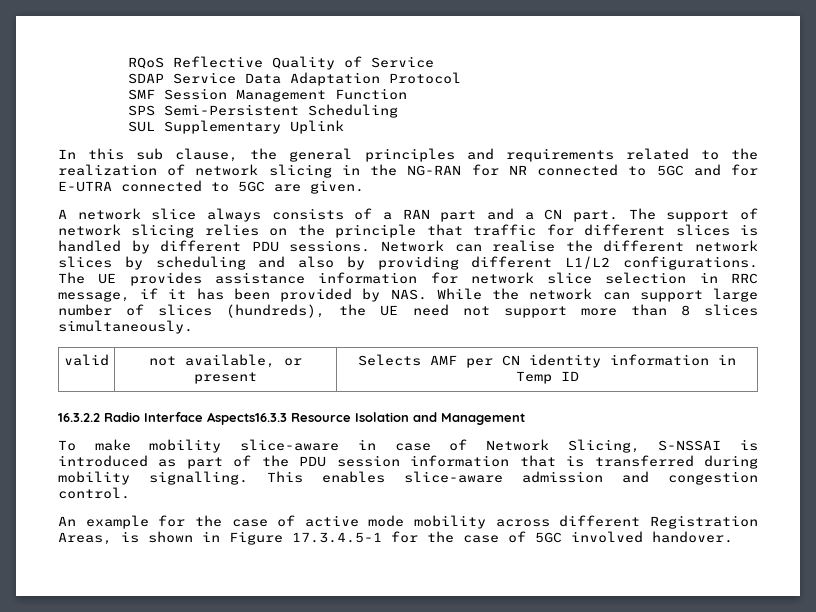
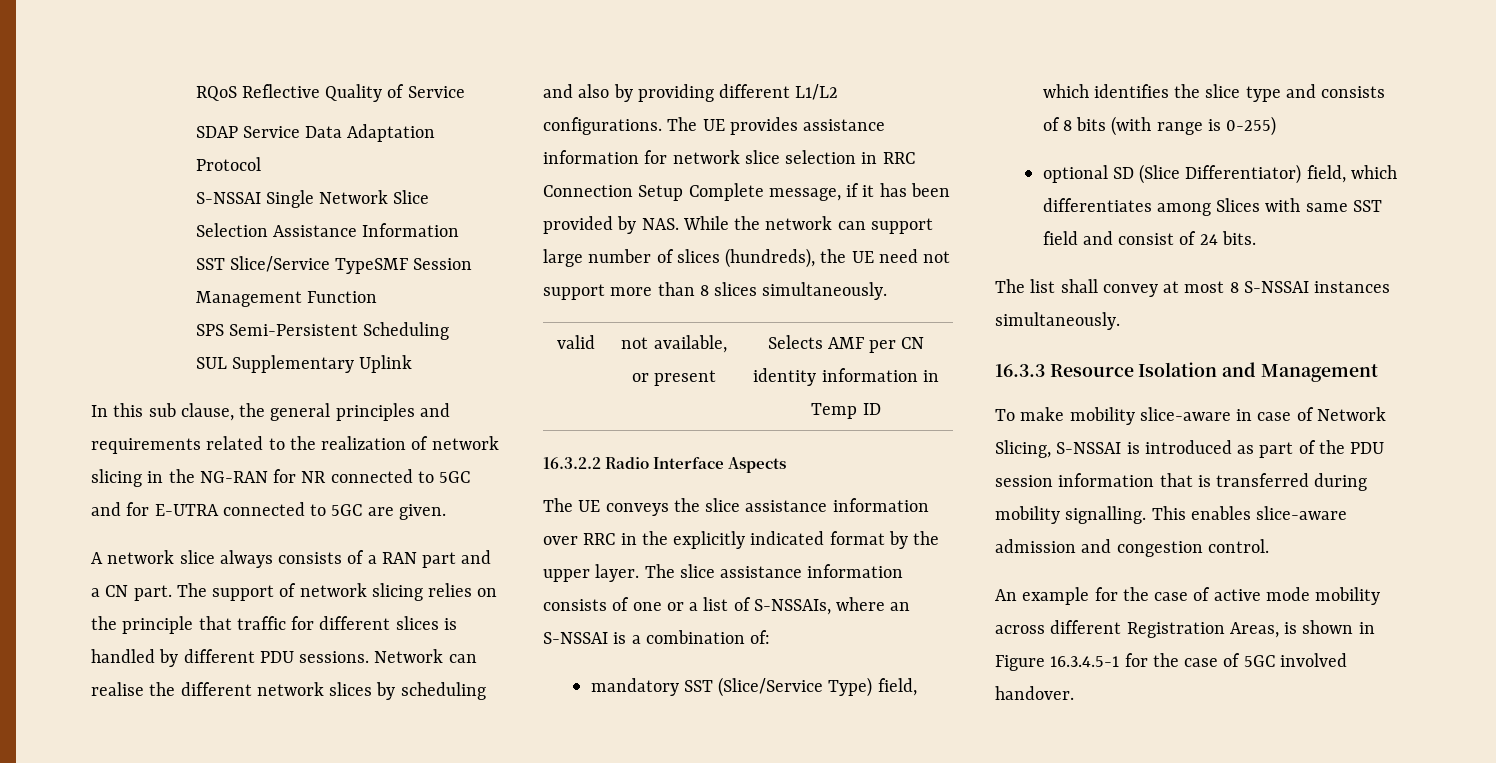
[127,89,155,100] SMF -> [195,190,430,208] [195,223,460,237] [195,256,409,274] S-NSSAI Single Network Slice Selection Assistance Information // SST Slice/Service TypeSMF
(758, 278) none -> [543,183,764,201] Connection Setup Complete
[207,412,287,425] Aspects16.3.3 -> [728,457,787,473] [543,498,929,516] [543,531,940,549] [543,564,904,582] [543,597,911,615] [543,630,771,644] [590,677,917,697] [1042,84,1386,102] [1042,116,1277,136] [1042,164,1397,184] [1042,198,1382,216] [1042,231,1256,245] [995,279,1391,297] [995,312,1120,330] [995,364,1045,377] Aspects // The UE conveys the slice assistance information over RRC in the explicitly indicated format by the upper layer. The slice assistance information consists of one or a list of S-NSSAIs, where an S-NSSAI is a combination of: // mandatory SST (Slice/Service Type) field, which identifies the slice type and consists of 8 bits (with range is 0-255) // optional SD (Slice Differentiator) field, which differentiates among Slices with same SST field and consist of 24 bits. // The list shall convey at most 8 S-NSSAI instances simultaneously. // 16.3.3
[292,532,382,543] 17.3.4.5-1 -> [1050,656,1120,667] 16.3.4.5-1

